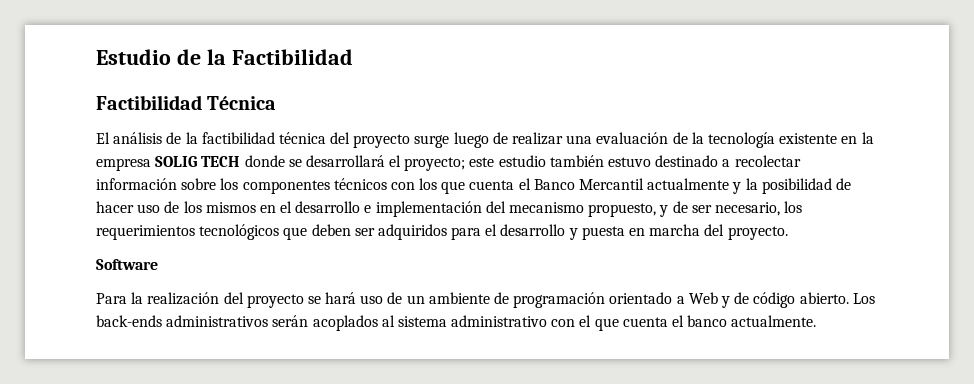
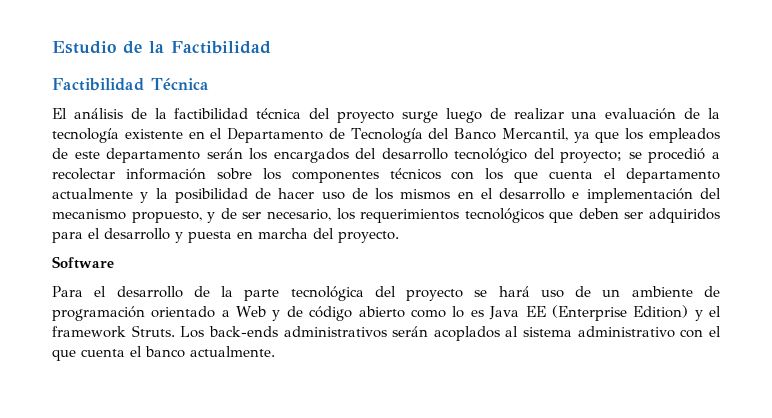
[861,132,874,144] [96,155,719,171] la empresa SOLIG TECH donde se desarrollará el proyecto; este estudio también estuvo destinado -> [210,128,720,143] [52,148,706,163] el Departamento de Tecnología del Banco Mercantil, ya que los empleados de este departamento serán los encargados del desarrollo tecnológico del proyecto; se procedió
[533,178,645,190] Banco Mercantil -> [626,168,720,183] departamento
[131,292,220,305] la realización -> [94,286,364,301] el desarrollo de la parte tecnológica
[799,292,849,304] abierto. -> [358,305,721,321] [52,325,175,338] abierto como lo es Java EE (Enterprise Edition) y el framework Struts.

